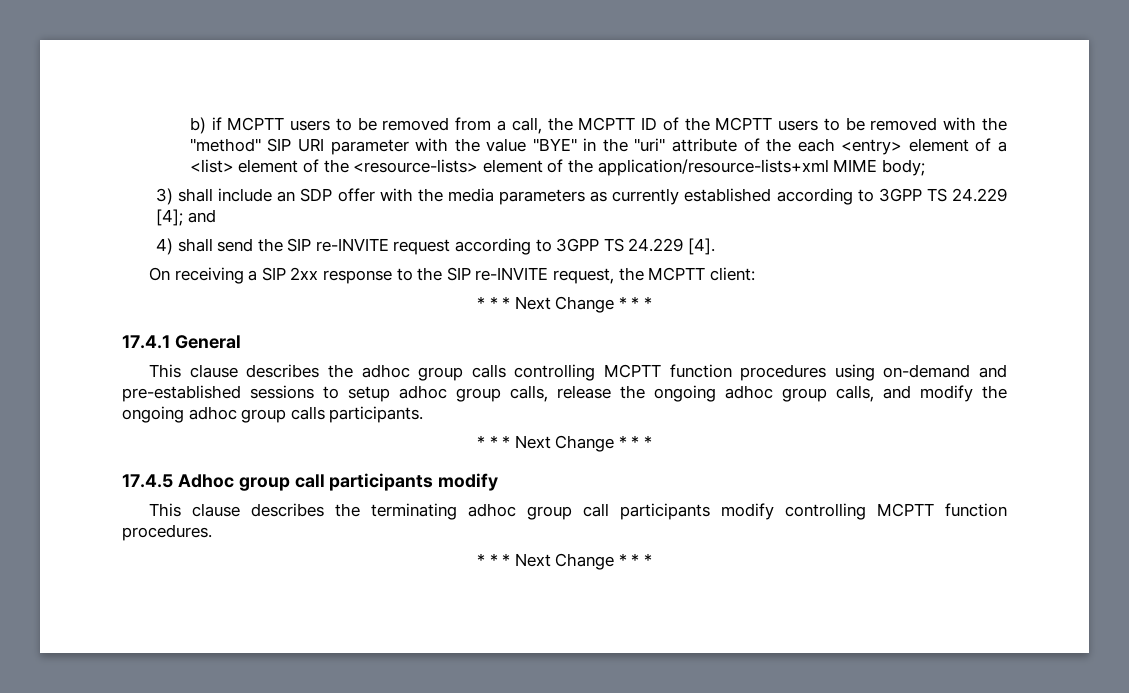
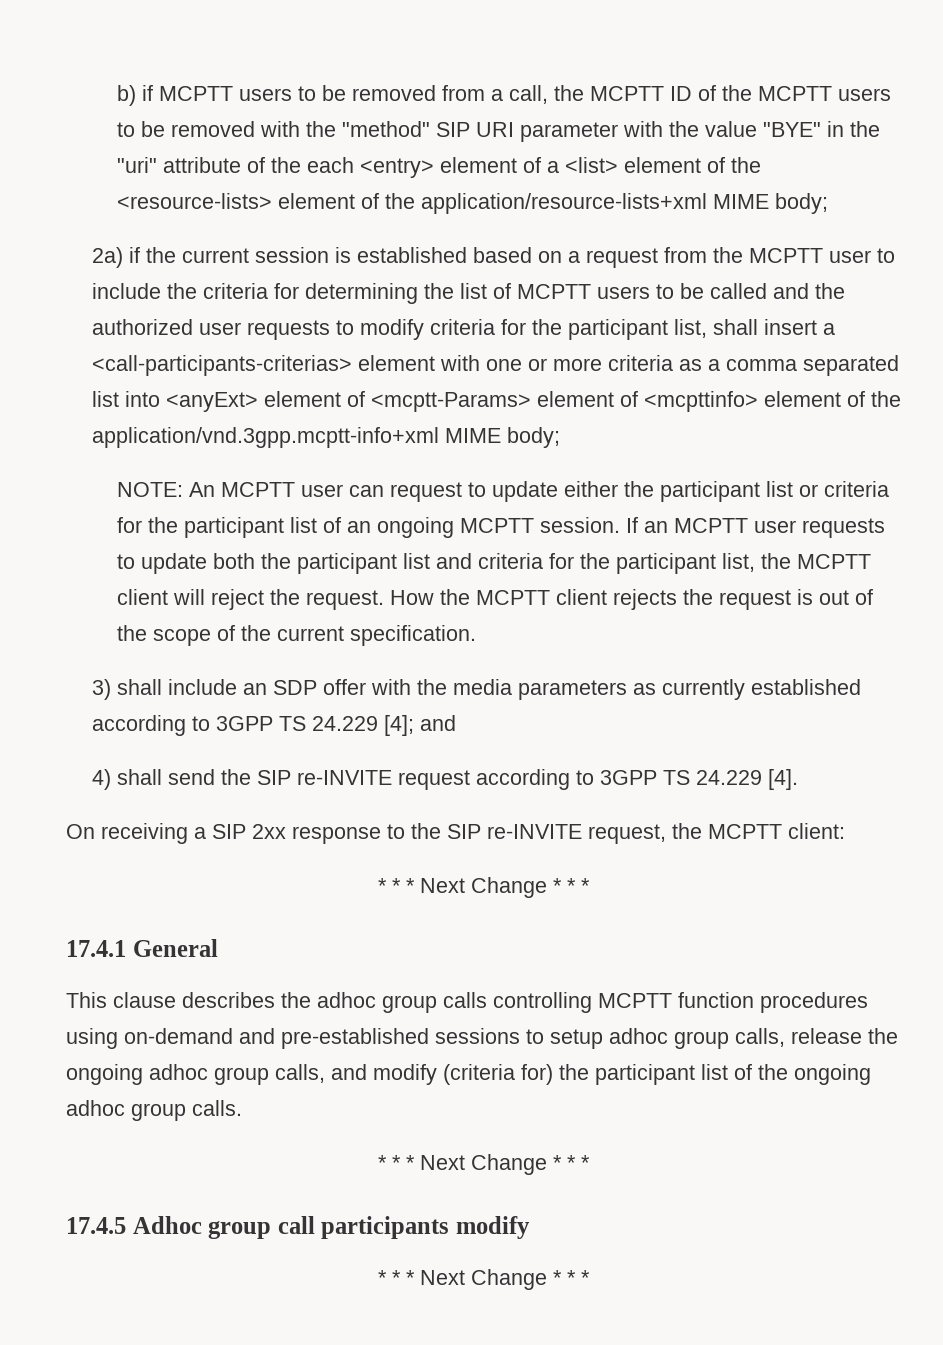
(925, 167) none -> [91,247,895,268] [91,283,845,304] [91,319,835,340] [91,355,899,376] [91,391,901,412] [91,427,560,448] [117,481,890,502] [117,517,886,538] [117,553,872,574] [117,589,874,610] [117,625,477,646] // 2a) if the current session is established based on a request from the MCPTT user to include the criteria for determining the list of MCPTT users to be called and the authorized user requests to modify criteria for the participant list, shall insert a <call-participants-criterias> element with one or more criteria as a comma separated list into <anyExt> element of <mcptt-Params> element of <mcpttinfo> element of the application/vnd.3gpp.mcptt-info+xml MIME body; // NOTE: An MCPTT user can request to update either the participant list or criteria for the participant list of an ongoing MCPTT session. If an MCPTT user requests to update both the participant list and criteria for the participant list, the MCPTT client will reject the request. How the MCPTT client rejects the request is out of the scope of the current specification.
[982,385,1007,399] [122,406,424,423] the ongoing adhoc group calls participants. -> [443,1064,871,1085] [66,1100,242,1121] (criteria for) the participant list of the ongoing adhoc group calls.
[149,503,1007,520] [122,524,212,541] // This clause describes the terminating adhoc group call participants modify controlling MCPTT function procedures. -> (531, 1227) none

